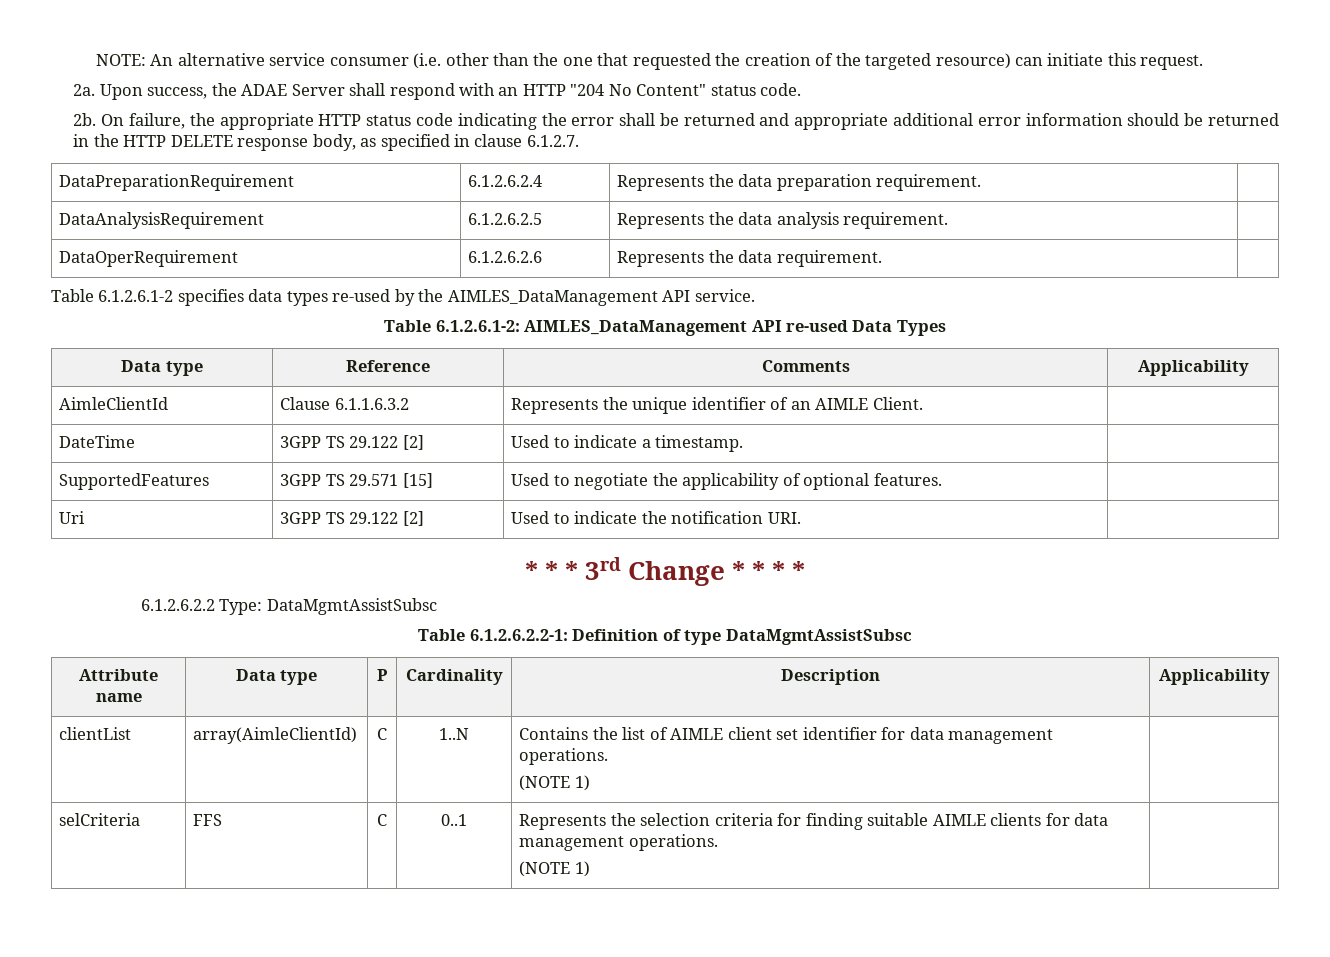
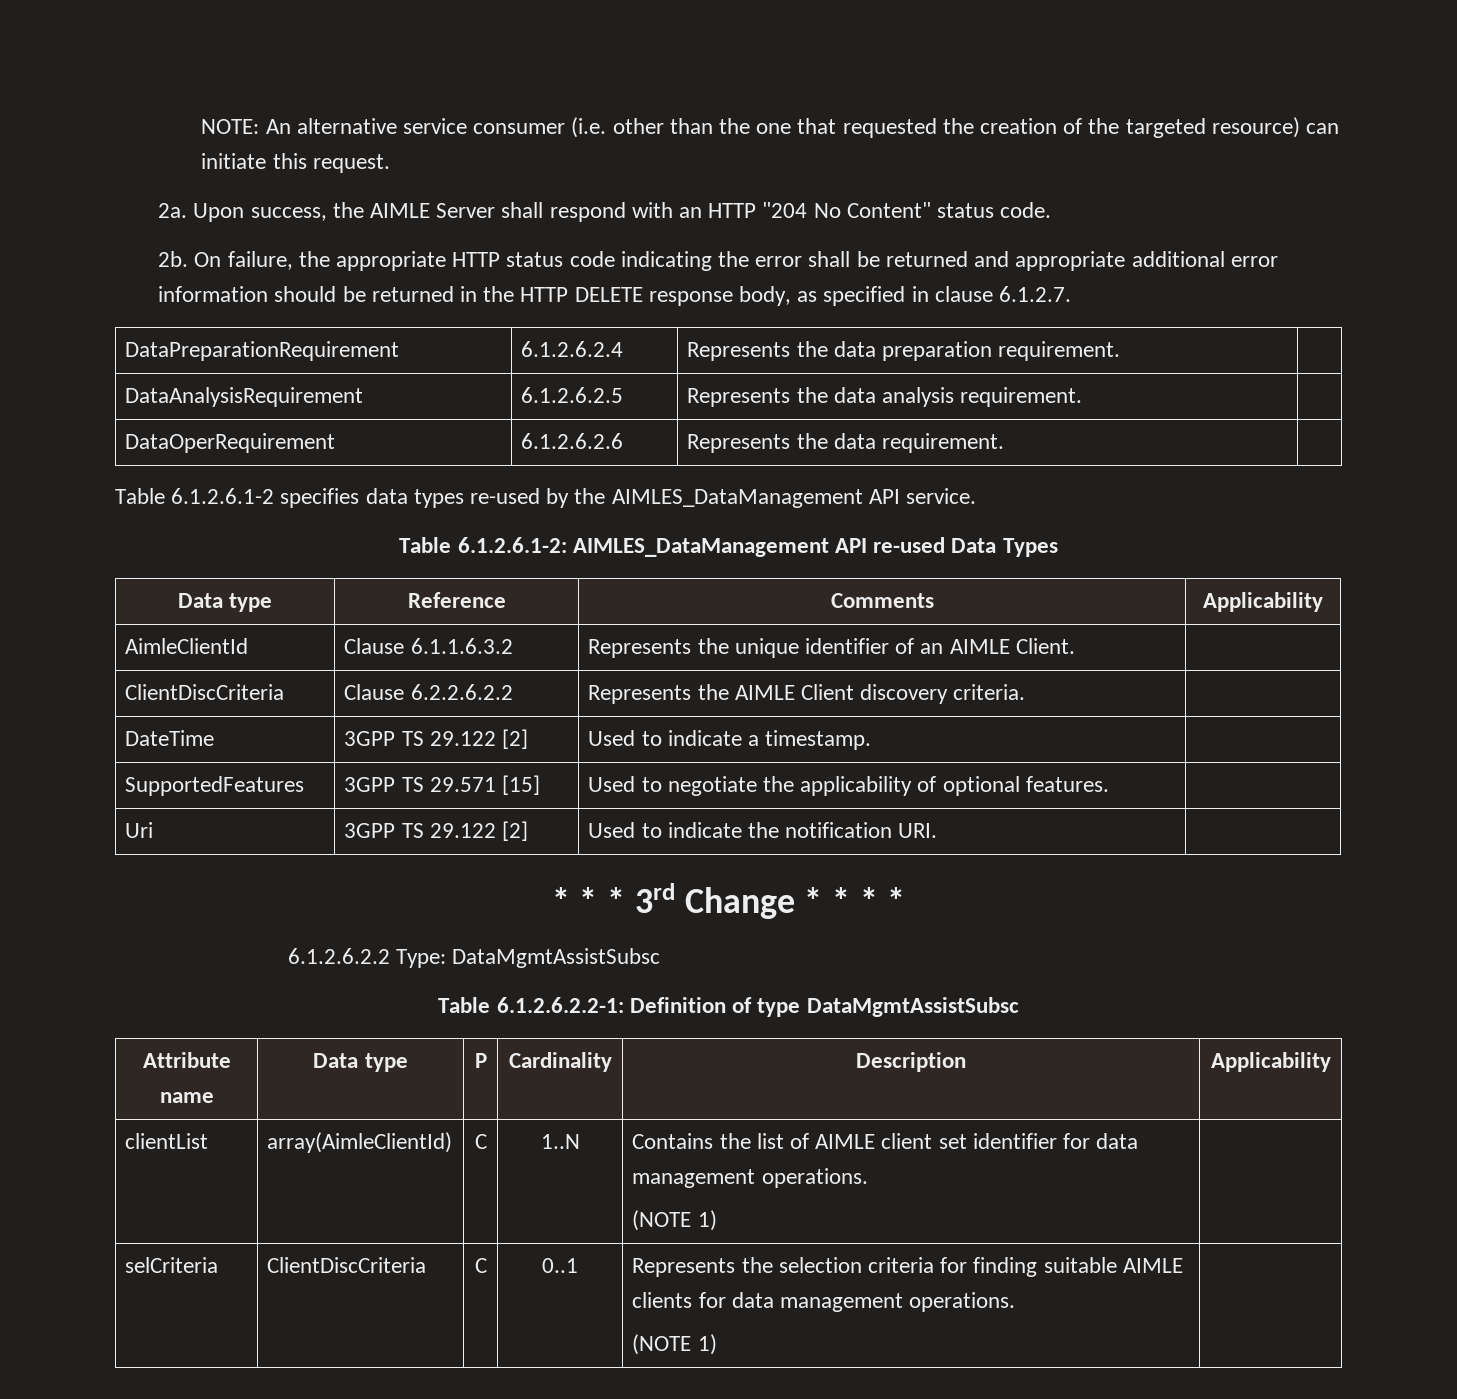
[241,84,288,96] ADAE -> [370,203,431,218] AIMLE
(923, 403) none -> [125,684,285,700] [344,684,513,700] [588,684,1026,704] // ClientDiscCriteria | Clause 6.2.2.6.2.2 | Represents the AIMLE Client discovery criteria. |
[193,814,223,826] FFS -> [267,1257,427,1273] ClientDiscCriteria

